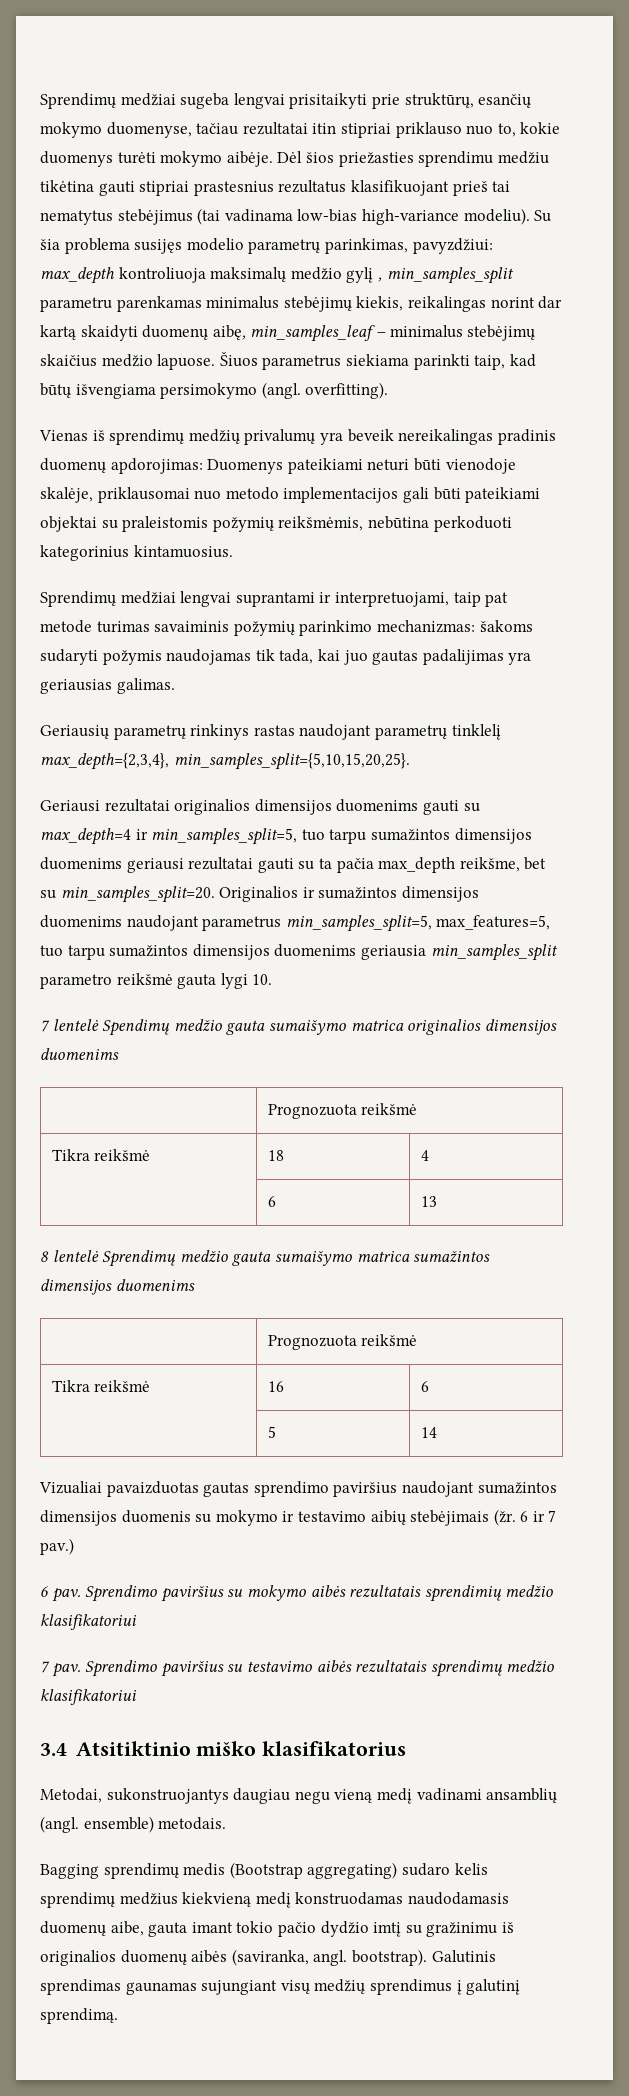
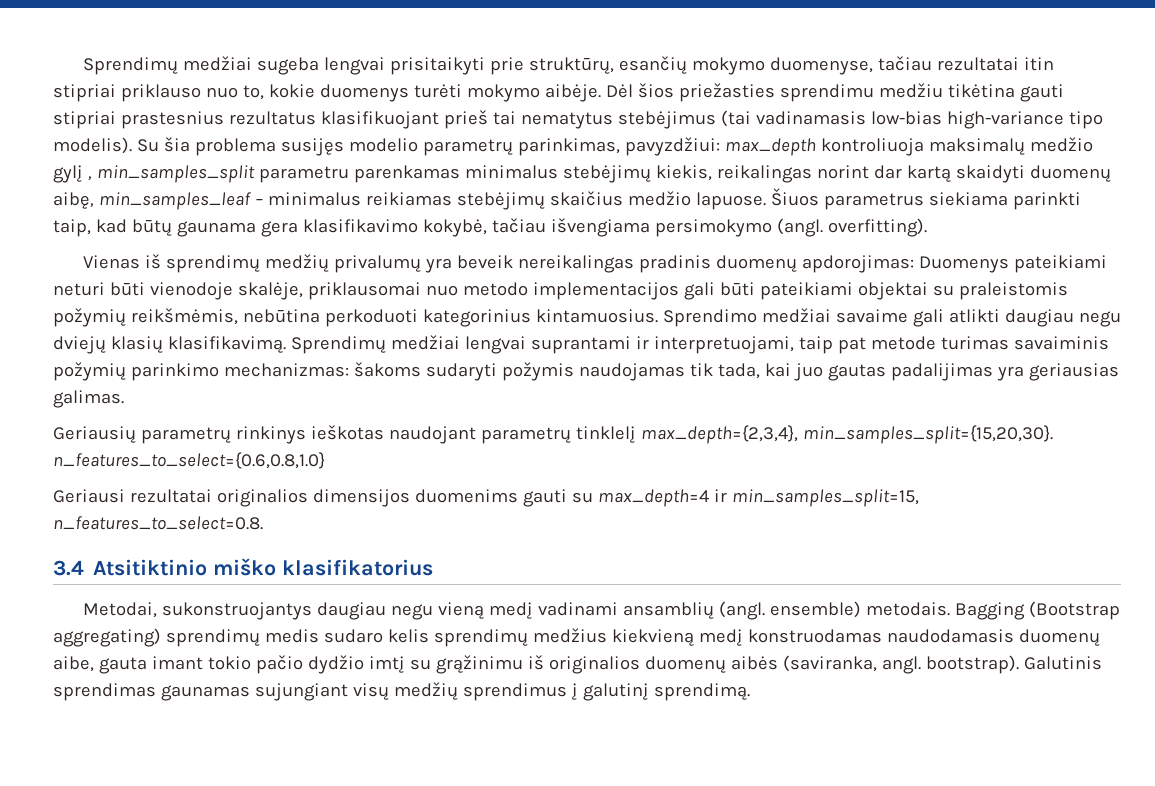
[224,209,293,222] vadinama -> [755,111,866,125] vadinamasis
[463,208,530,225] modeliu). -> [1068,111,1103,129] [53,137,132,154] tipo modelis).
(463, 331) none -> [365,192,452,206] reikiamas
(71, 390) none -> [176,218,546,237] gaunama gera klasifikavimo kokybė, tačiau
(233, 551) // -> [662,308,1121,327] [53,336,286,354] Sprendimo medžiai savaime gali atlikti daugiau negu dviejų klasių klasifikavimą.
[253,725,295,736] rastas -> [310,425,384,440] ieškotas
[173,753,410,770] min_samples_split={5,10,15,20,25}. -> [802,425,1053,444] [53,452,325,469] min_samples_split={15,20,30}. n_features_to_select={0.6,0.8,1.0}
[151,828,532,845] [40,857,547,873] [40,886,479,903] [40,915,551,932] [40,944,558,961] [40,973,273,989] [40,1019,557,1036] [40,1048,119,1060] [267,1103,418,1119] [51,1149,151,1161] [267,1150,284,1161] [420,1150,429,1161] [267,1196,276,1207] [420,1196,437,1207] [40,1250,491,1267] [40,1279,195,1295] [267,1334,418,1350] [51,1380,151,1392] [267,1381,284,1392] [420,1381,429,1392] [267,1426,276,1438] [420,1427,437,1438] [39,1481,557,1497] [40,1509,557,1526] [40,1538,74,1555] [40,1585,554,1602] [40,1614,137,1630] [40,1660,555,1677] [40,1689,137,1705] min_samples_split=5, tuo tarpu sumažintos dimensijos duomenims geriausi rezultatai gauti su ta pačia max_depth reikšme, bet su min_samples_split=20. Originalios ir sumažintos dimensijos duomenims naudojant parametrus min_samples_split=5, max_features=5, tuo tarpu sumažintos dimensijos duomenims geriausia min_samples_split parametro reikšmė gauta lygi 10. // 7 lentelė Spendimų medžio gauta sumaišymo matrica originalios dimensijos duomenims // | Prognozuota reikšmė // Tikra reikšmė | 18 | 4 // | 6 | 13 // 8 lentelė Sprendimų medžio gauta sumaišymo matrica sumažintos dimensijos duomenims // | Prognozuota reikšmė // Tikra reikšmė | 16 | 6 // | 5 | 14 // Vizualiai pavaizduotas gautas sprendimo paviršius naudojant sumažintos dimensijos duomenis su mokymo ir testavimo aibių stebėjimais (žr. 6 ir 7 pav.) // 6 pav. Sprendimo paviršius su mokymo aibės rezultatais sprendimių medžio klasifikatoriui // 7 pav. Sprendimo paviršius su testavimo aibės rezultatais sprendimų medžio klasifikatoriui -> [731,489,919,507] [53,516,263,530] min_samples_split=15, n_features_to_select=0.8.
[40,1862,398,1879] // Bagging sprendimų medis (Bootstrap aggregating) -> [954,601,1120,620] [53,628,319,647] Bagging (Bootstrap aggregating) sprendimų medis
[426,1922,498,1937] gražinimu -> [435,655,523,674] grąžinimu

